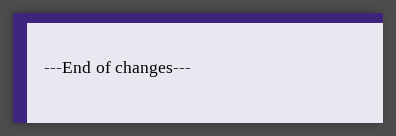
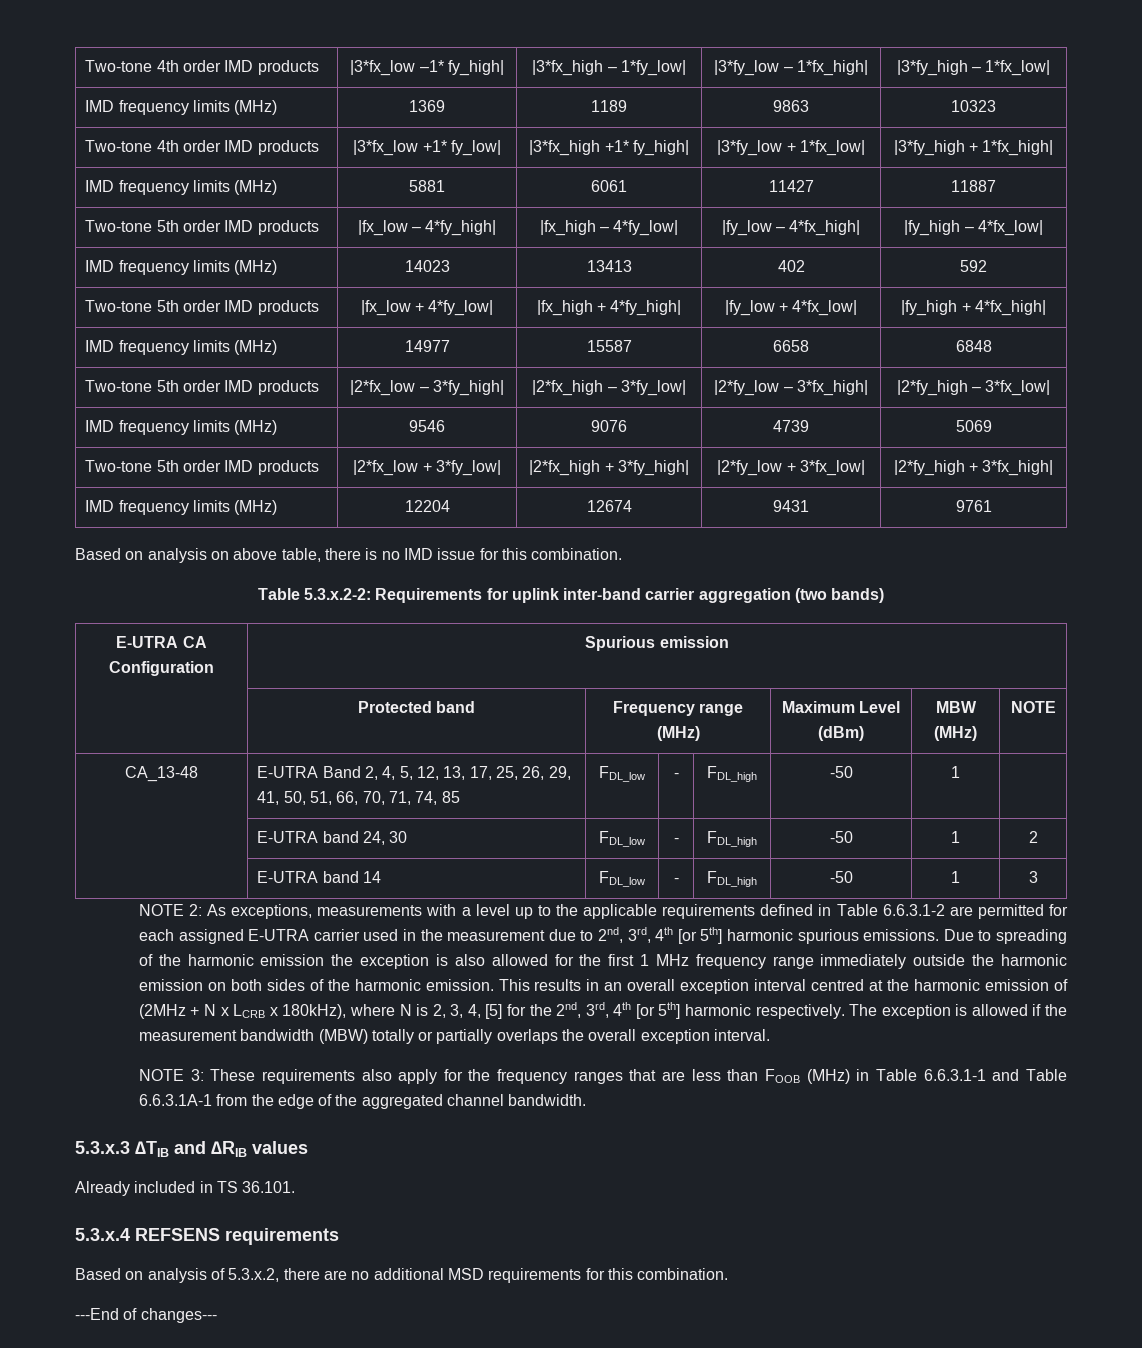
(44, 67) none -> [85,60,319,75] [350,60,504,76] [532,60,686,76] [714,60,868,76] [896,60,1051,76] [85,100,278,115] [408,100,445,112] [591,100,627,112] [773,100,809,112] [951,100,996,112] [85,140,319,155] [353,140,501,156] [529,140,689,156] [717,140,865,156] [893,140,1054,156] [85,180,278,195] [408,180,445,192] [591,180,627,192] [768,180,814,192] [951,180,996,192] [85,220,319,235] [357,220,497,236] [539,220,679,236] [721,220,861,236] [904,220,1043,236] [85,260,278,275] [404,260,450,272] [586,260,632,272] [777,260,805,272] [960,260,987,272] [85,300,319,315] [360,300,494,316] [536,300,682,316] [724,300,858,316] [901,300,1046,316] [85,340,278,355] [404,340,450,352] [586,340,632,352] [773,340,809,352] [955,340,992,352] [85,380,319,395] [350,380,504,396] [532,380,686,396] [714,380,868,396] [896,380,1051,396] [85,420,278,435] [408,420,445,432] [591,420,627,432] [773,420,809,432] [955,420,992,432] [85,460,319,475] [353,460,501,476] [529,460,689,476] [717,460,865,476] [893,460,1054,476] [85,500,278,515] [404,500,450,512] [586,500,632,512] [773,500,809,512] [955,500,992,512] [75,548,623,563] [257,588,885,603] [116,636,207,648] [109,661,214,676] [585,636,729,651] [357,701,476,713] [612,701,744,716] [656,726,700,741] [781,701,901,713] [818,726,864,741] [935,701,977,713] [934,726,977,741] [1010,701,1056,713] [125,766,198,782] [257,766,571,780] [257,791,460,805] [599,766,645,782] [673,773,679,778] [707,766,757,782] [829,766,853,778] [951,766,960,778] [257,831,408,845] [599,831,645,847] [673,838,679,843] [707,831,757,847] [829,831,853,843] [951,831,960,843] [1028,831,1038,843] [257,871,382,883] [599,871,645,887] [673,878,679,883] [707,871,757,887] [829,871,853,883] [951,871,960,883] [1028,871,1038,883] [138,904,1068,919] [138,927,1067,944] [138,954,1068,969] [138,979,1068,994] [138,1002,1067,1019] [138,1029,771,1044] [138,1069,1068,1084] [138,1094,587,1109] [75,1141,308,1157] [75,1181,296,1196] [75,1228,339,1245] [75,1268,729,1283] Two-tone 4th order IMD products | |3*fx_low –1* fy_high| | |3*fx_high – 1*fy_low| | |3*fy_low – 1*fx_high| | |3*fy_high – 1*fx_low| // IMD frequency limits (MHz) | 1369 | 1189 | 9863 | 10323 // Two-tone 4th order IMD products | |3*fx_low +1* fy_low| | |3*fx_high +1* fy_high| | |3*fy_low + 1*fx_low| | |3*fy_high + 1*fx_high| // IMD frequency limits (MHz) | 5881 | 6061 | 11427 | 11887 // Two-tone 5th order IMD products | |fx_low – 4*fy_high| | |fx_high – 4*fy_low| | |fy_low – 4*fx_high| | |fy_high – 4*fx_low| // IMD frequency limits (MHz) | 14023 | 13413 | 402 | 592 // Two-tone 5th order IMD products | |fx_low + 4*fy_low| | |fx_high + 4*fy_high| | |fy_low + 4*fx_low| | |fy_high + 4*fx_high| // IMD frequency limits (MHz) | 14977 | 15587 | 6658 | 6848 // Two-tone 5th order IMD products | |2*fx_low – 3*fy_high| | |2*fx_high – 3*fy_low| | |2*fy_low – 3*fx_high| | |2*fy_high – 3*fx_low| // IMD frequency limits (MHz) | 9546 | 9076 | 4739 | 5069 // Two-tone 5th order IMD products | |2*fx_low + 3*fy_low| | |2*fx_high + 3*fy_high| | |2*fy_low + 3*fx_low| | |2*fy_high + 3*fx_high| // IMD frequency limits (MHz) | 12204 | 12674 | 9431 | 9761 // Based on analysis on above table, there is no IMD issue for this combination. // Table 5.3.x.2-2: Requirements for uplink inter-band carrier aggregation (two bands) // E-UTRA CA Configuration | Spurious emission // | Protected band | Frequency range (MHz) | Maximum Level (dBm) | MBW (MHz) | NOTE // CA_13-48 | E-UTRA Band 2, 4, 5, 12, 13, 17, 25, 26, 29, 41, 50, 51, 66, 70, 71, 74, 85 | FDL_low | - | FDL_high | -50 | 1 | // | E-UTRA band 24, 30 | FDL_low | - | FDL_high | -50 | 1 | 2 // | E-UTRA band 14 | FDL_low | - | FDL_high | -50 | 1 | 3 // NOTE 2: As exceptions, measurements with a level up to the applicable requirements defined in Table 6.6.3.1-2 are permitted for each assigned E-UTRA carrier used in the measurement due to 2nd, 3rd, 4th [or 5th] harmonic spurious emissions. Due to spreading of the harmonic emission the exception is also allowed for the first 1 MHz frequency range immediately outside the harmonic emission on both sides of the harmonic emission. This results in an overall exception interval centred at the harmonic emission of (2MHz + N x LCRB x 180kHz), where N is 2, 3, 4, [5] for the 2nd, 3rd, 4th [or 5th] harmonic respectively. The exception is allowed if the measurement bandwidth (MBW) totally or partially overlaps the overall exception interval. // NOTE 3: These requirements also apply for the frequency ranges that are less than FOOB (MHz) in Table 6.6.3.1-1 and Table 6.6.3.1A-1 from the edge of the aggregated channel bandwidth. // 5.3.x.3 ∆TIB and ∆RIB values // Already included in TS 36.101. // 5.3.x.4 REFSENS requirements // Based on analysis of 5.3.x.2, there are no additional MSD requirements for this combination. //

